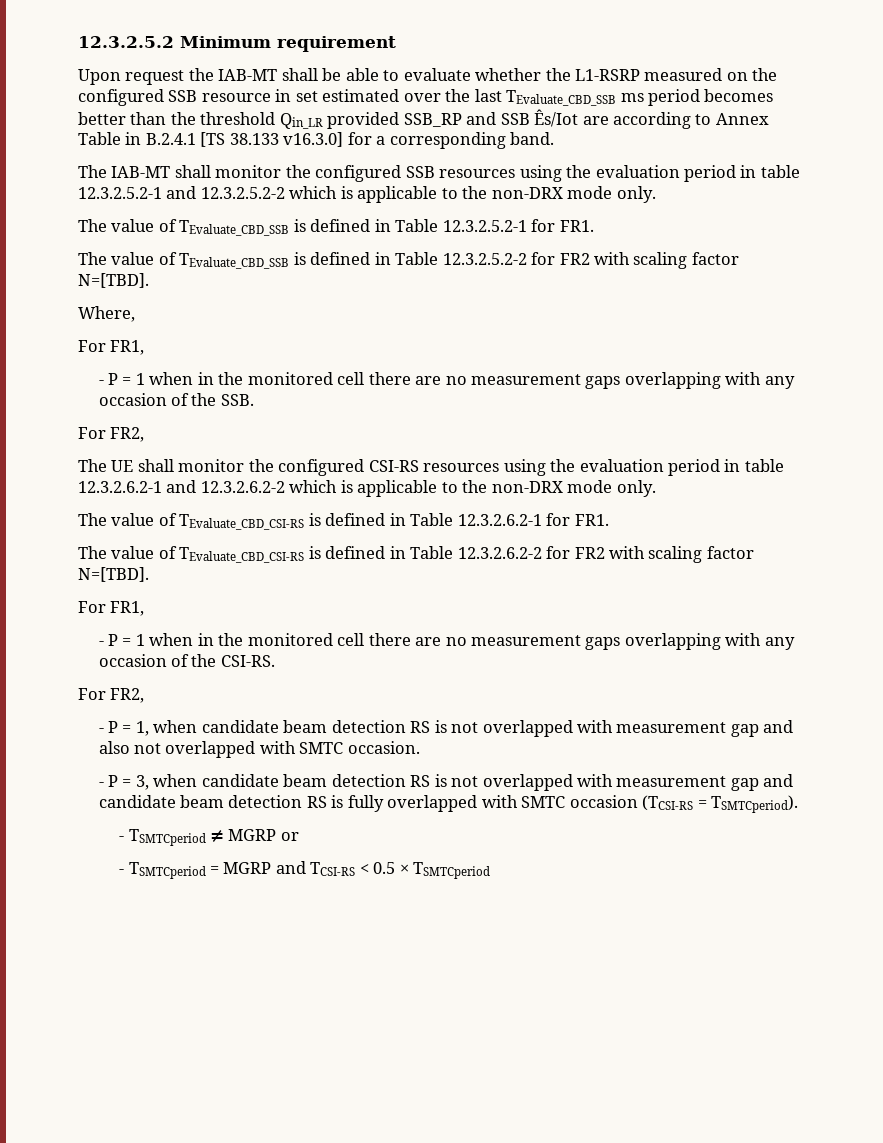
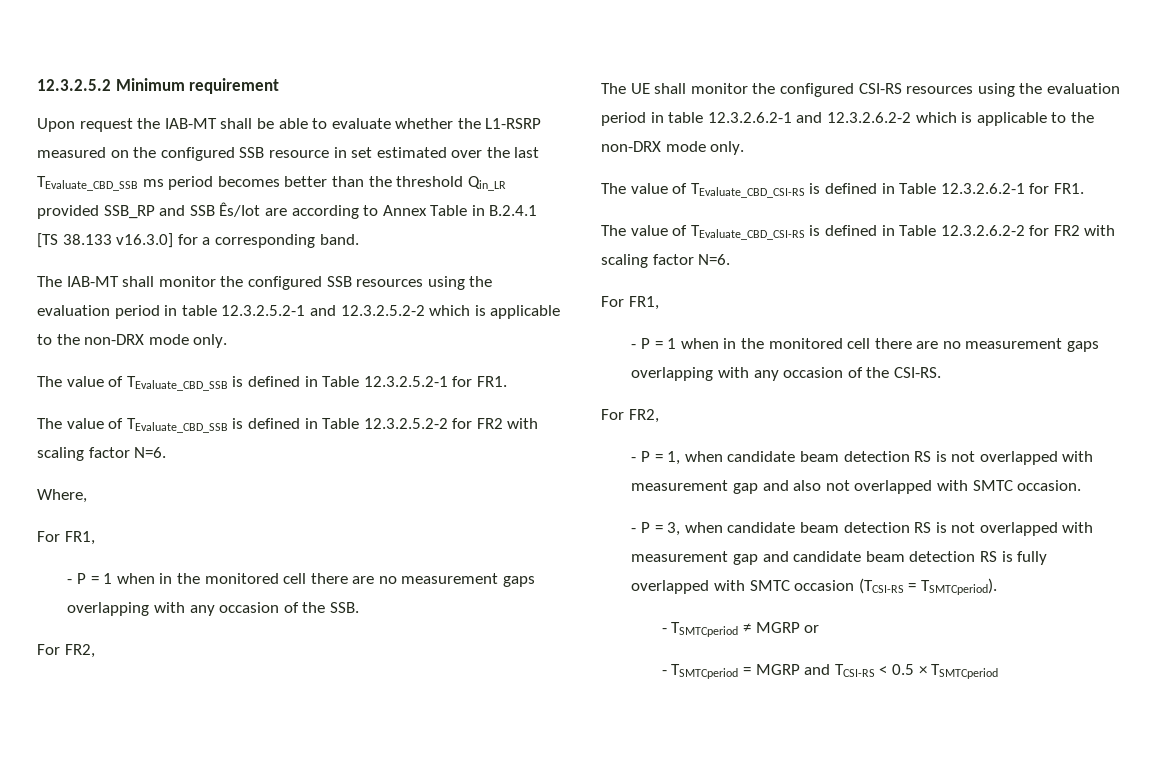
[78,273,149,288] N=[TBD]. -> [134,447,167,458] N=6.
[78,567,149,582] N=[TBD]. -> [698,254,731,265] N=6.

